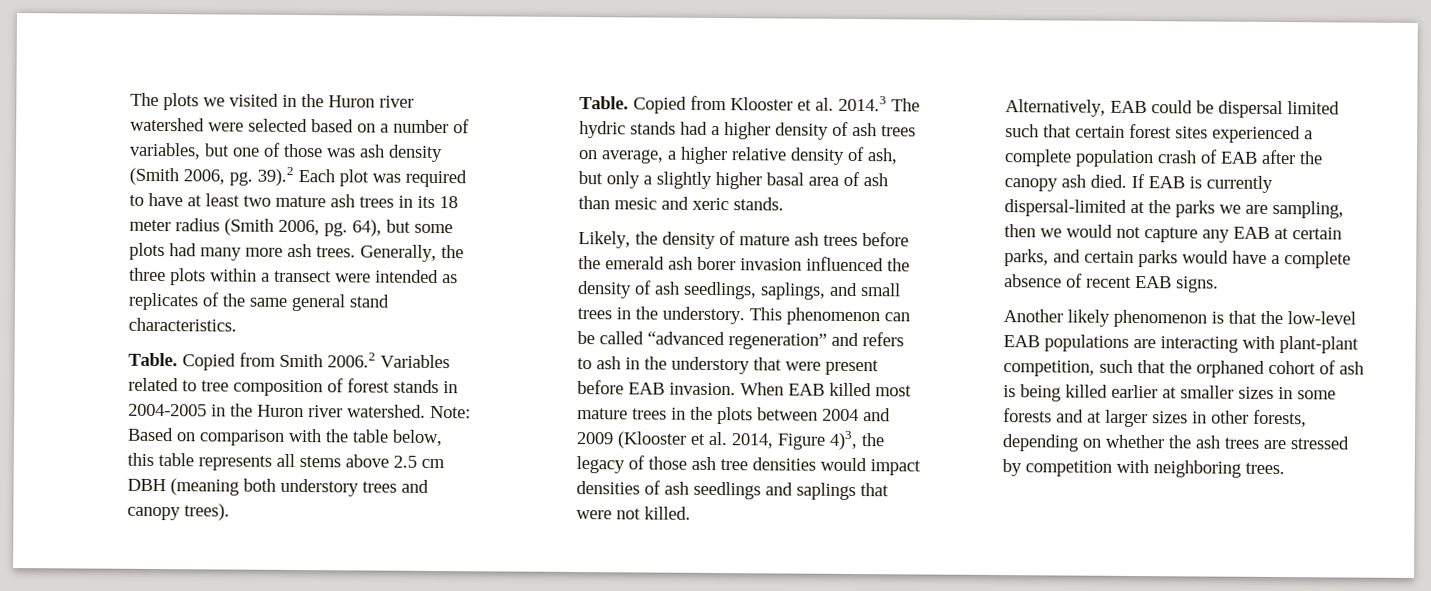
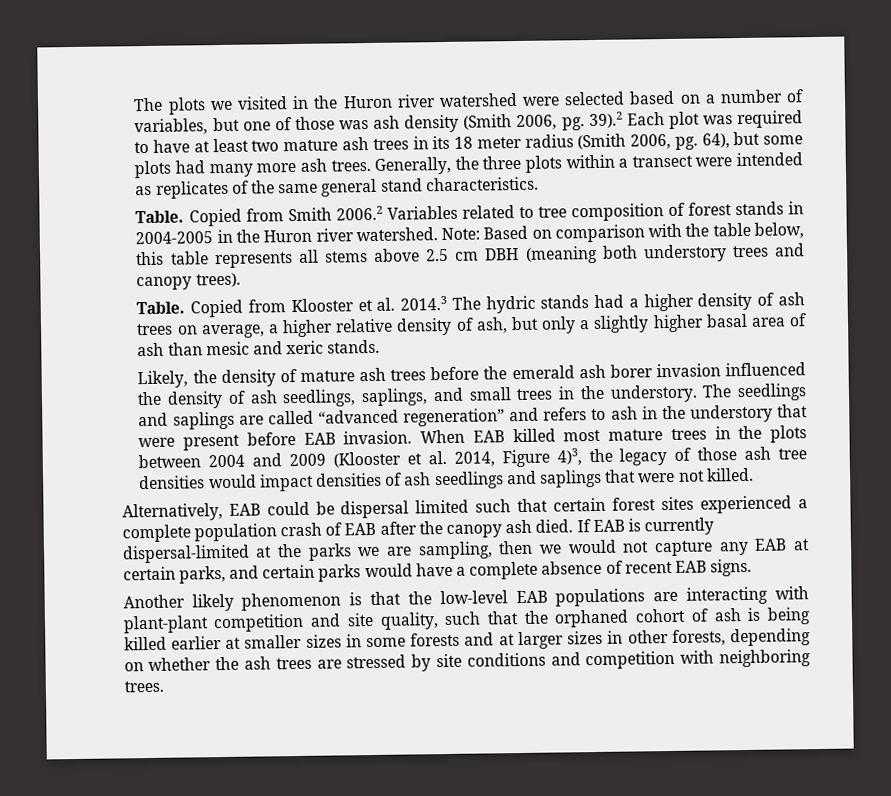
[748,307,910,326] [576,331,595,345] This phenomenon can be -> [702,383,808,402] [138,411,264,430] The seedlings and saplings are
[1003,360,1096,377] competition, -> [213,612,439,633] competition and site quality,
(1023, 468) none -> [436,652,581,668] site conditions and

